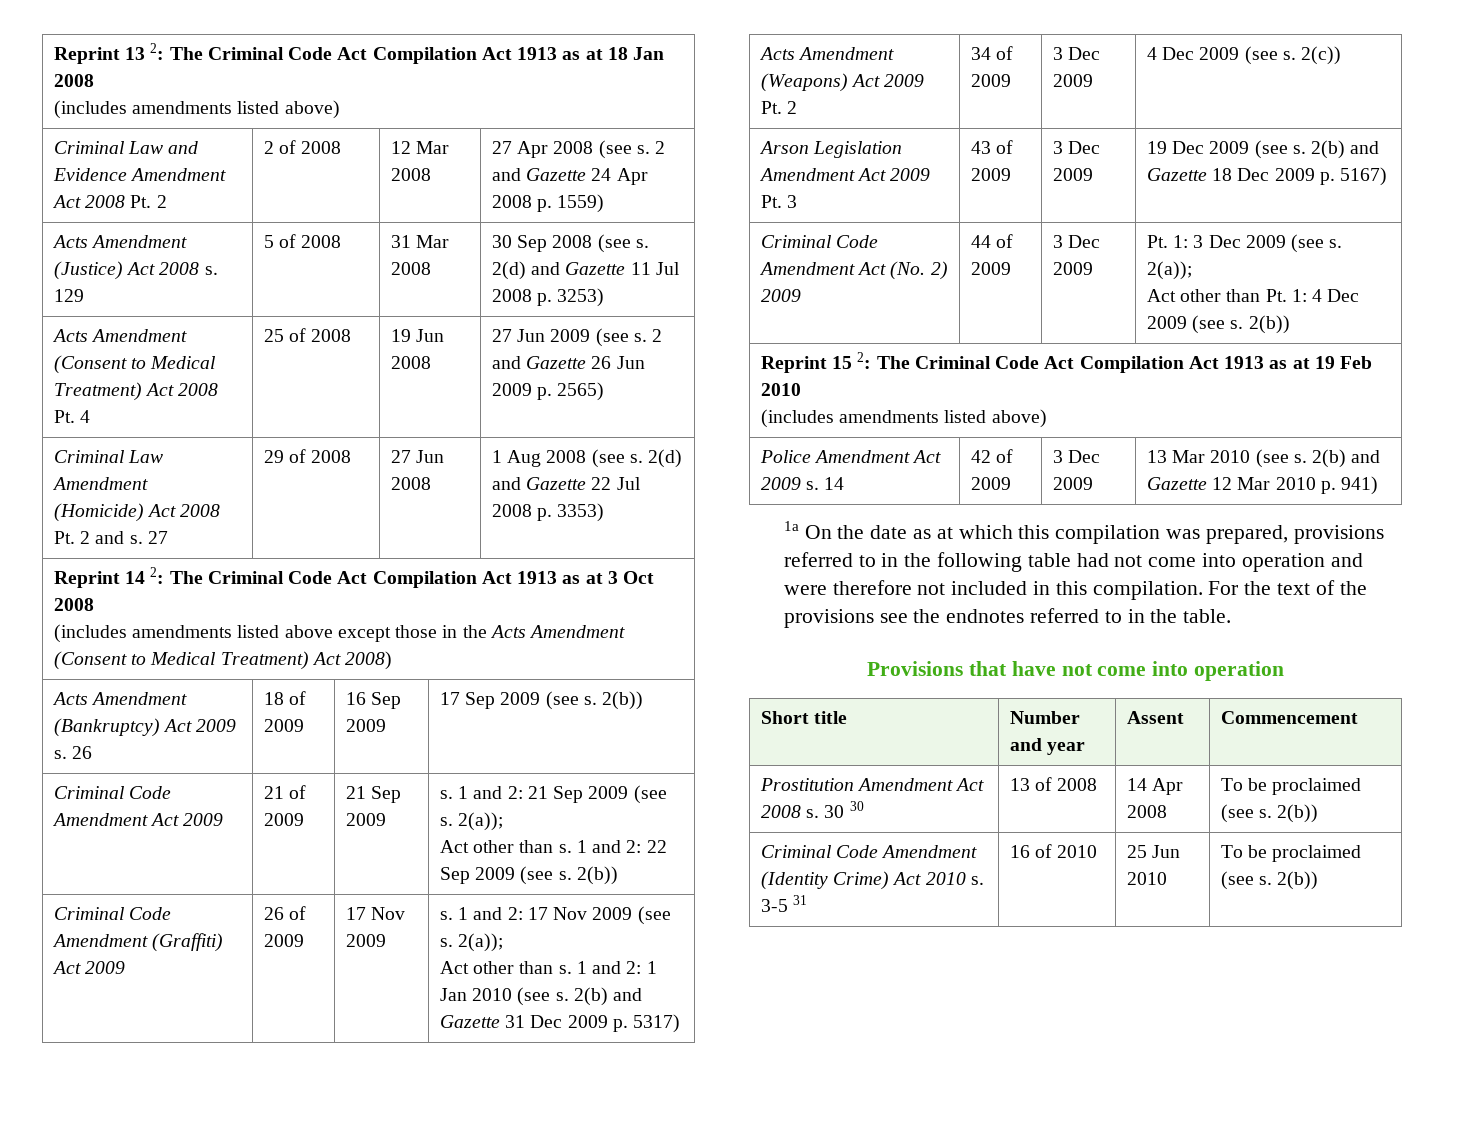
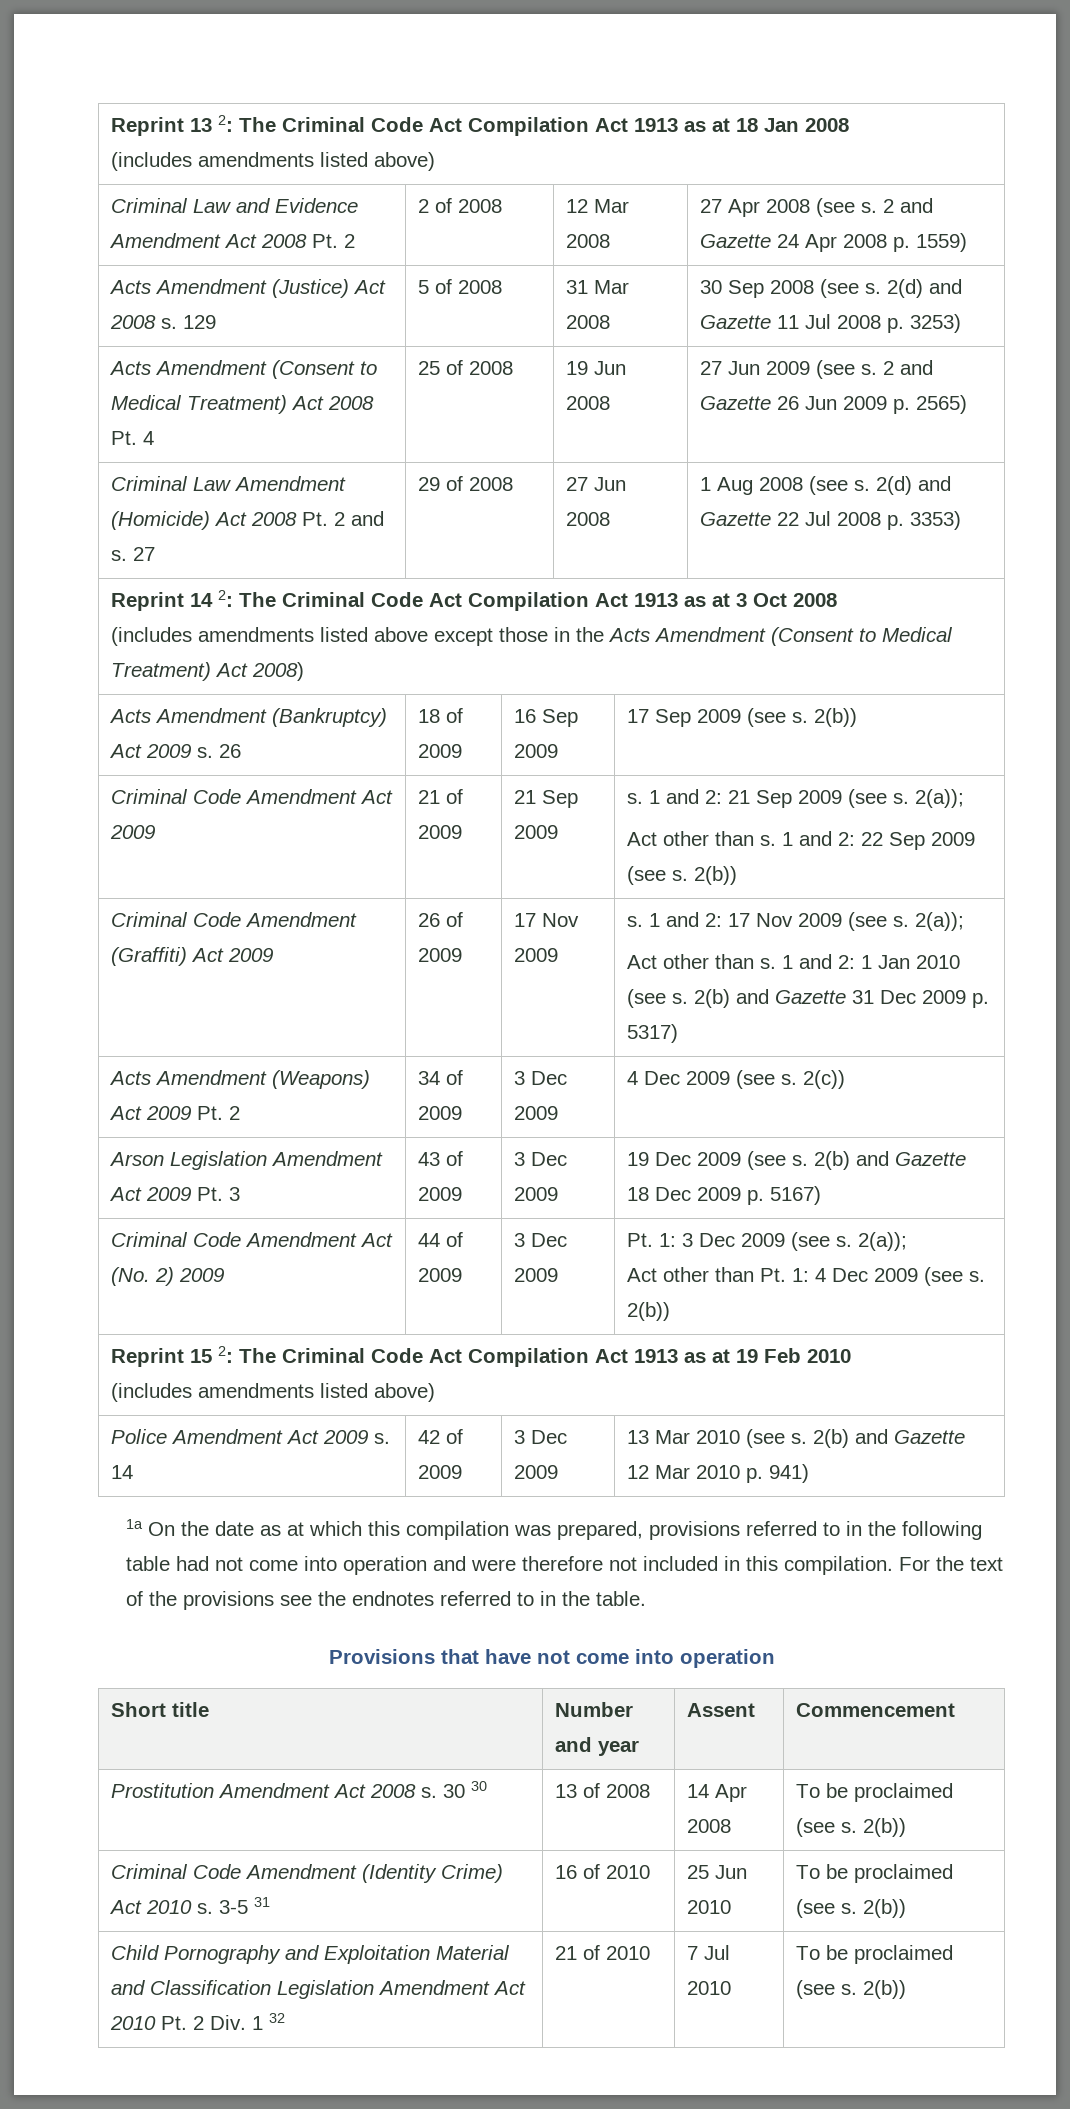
(1319, 880) none -> [111,1945,511,1964] [111,1980,527,1999] [110,2013,286,2030] [555,1945,651,1960] [687,1945,731,1960] [687,1981,732,1995] [796,1945,954,1964] [796,1980,907,1999] // Child Pornography and Exploitation Material and Classification Legislation Amendment Act 2010 Pt. 2 Div. 1 32 | 21 of 2010 | 7 Jul 2010 | To be proclaimed (see s. 2(b))

